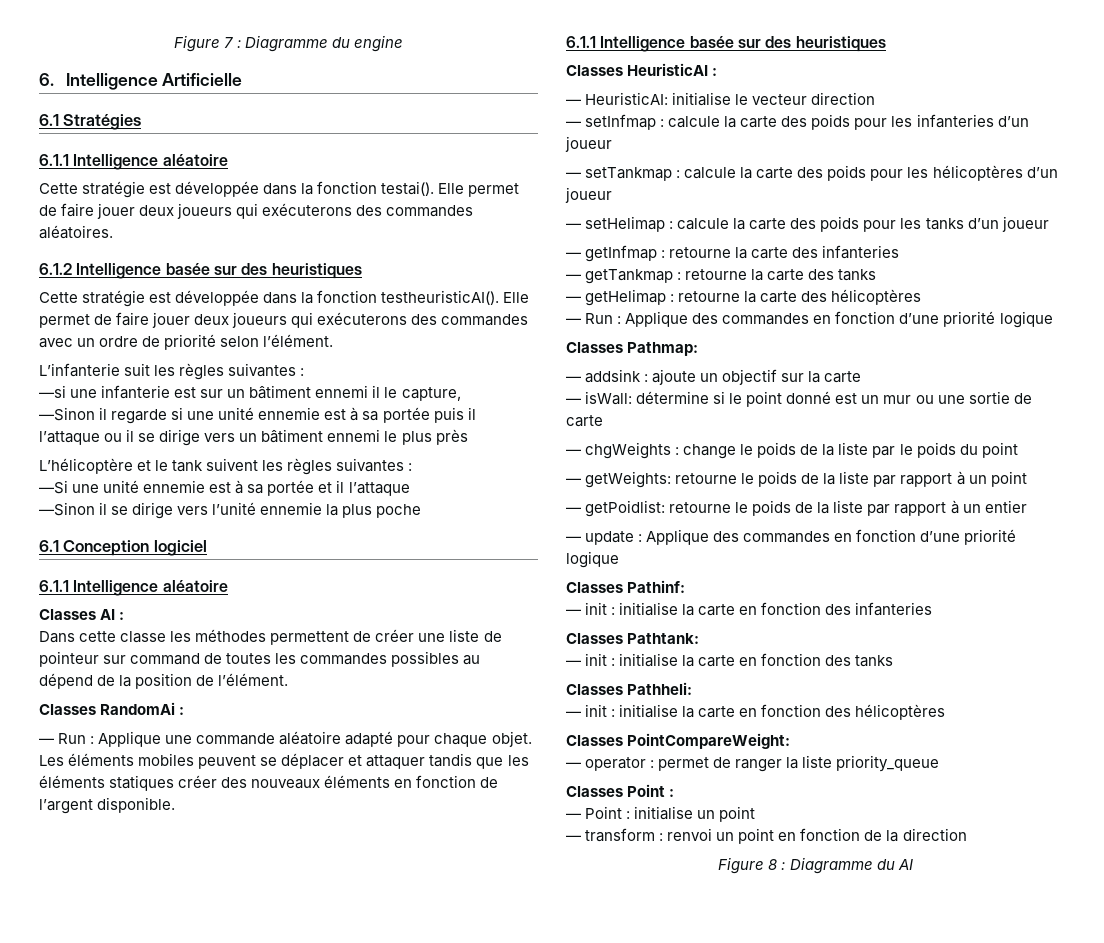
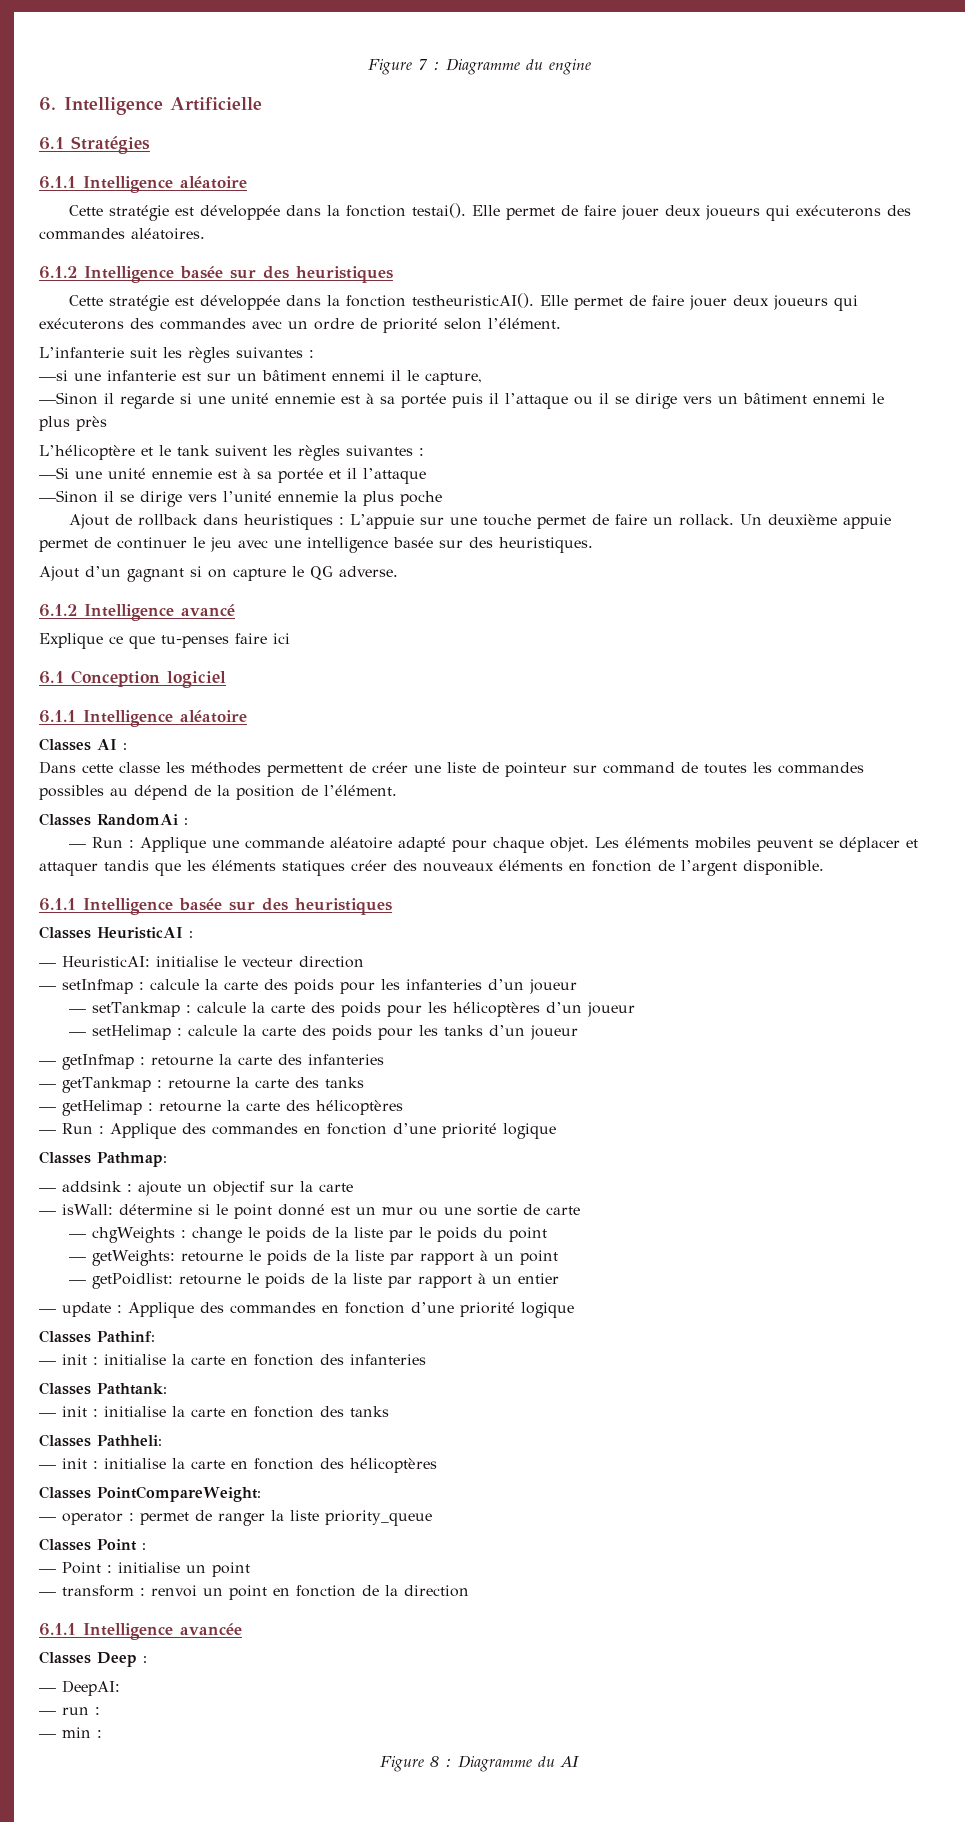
(422, 511) none -> [69,514,892,530] [39,537,593,553] [39,566,398,582] [39,604,235,621] [39,633,290,649] // Ajout de rollback dans heuristiques : L’appuie sur une touche permet de faire un rollack. Un deuxième appuie permet de continuer le jeu avec une intelligence basée sur des heuristiques. // Ajout d’un gagnant si on capture le QG adverse. // 6.1.2 Intelligence avancé // Explique ce que tu-penses faire ici
(967, 834) none -> [39,1623,242,1640] [39,1651,147,1667] [39,1680,120,1696] [39,1707,100,1715] [39,1727,102,1738] // 6.1.1 Intelligence avancée // Classes Deep : // — DeepAI: // — run : // — min :

